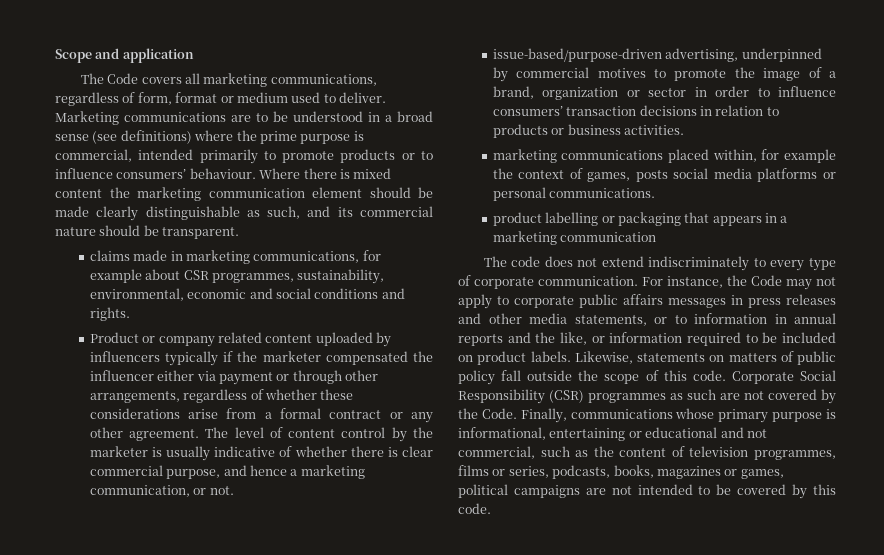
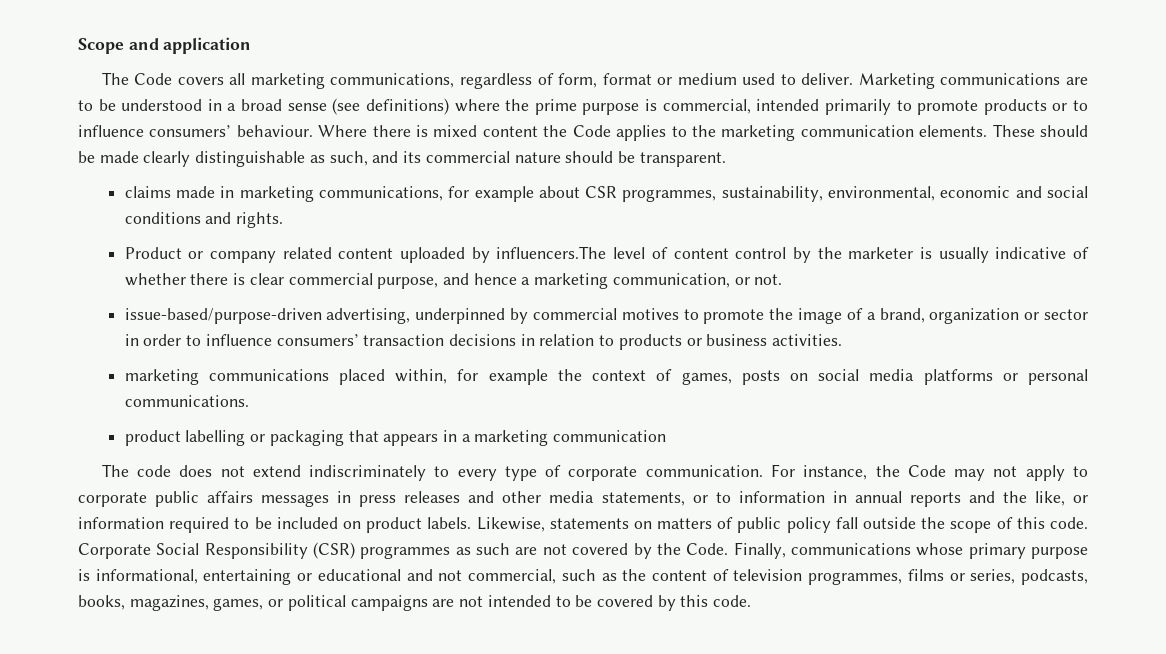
[137,187,362,201] marketing communication element -> [572,124,1035,141] Code applies to the marketing communication elements. These
[89,351,433,366] [89,370,379,385] [89,389,354,403] [89,408,433,423] [89,427,229,441] influencers typically if the marketer compensated the influencer either via payment or through other arrangements, regardless of whether these considerations arise from a formal contract or any other agreement. The -> [496,246,607,259] influencers.The
(668, 176) none -> [789,373,808,381] on
[656,466,784,479] magazines or games, -> [129,595,284,611] magazines, games, or

